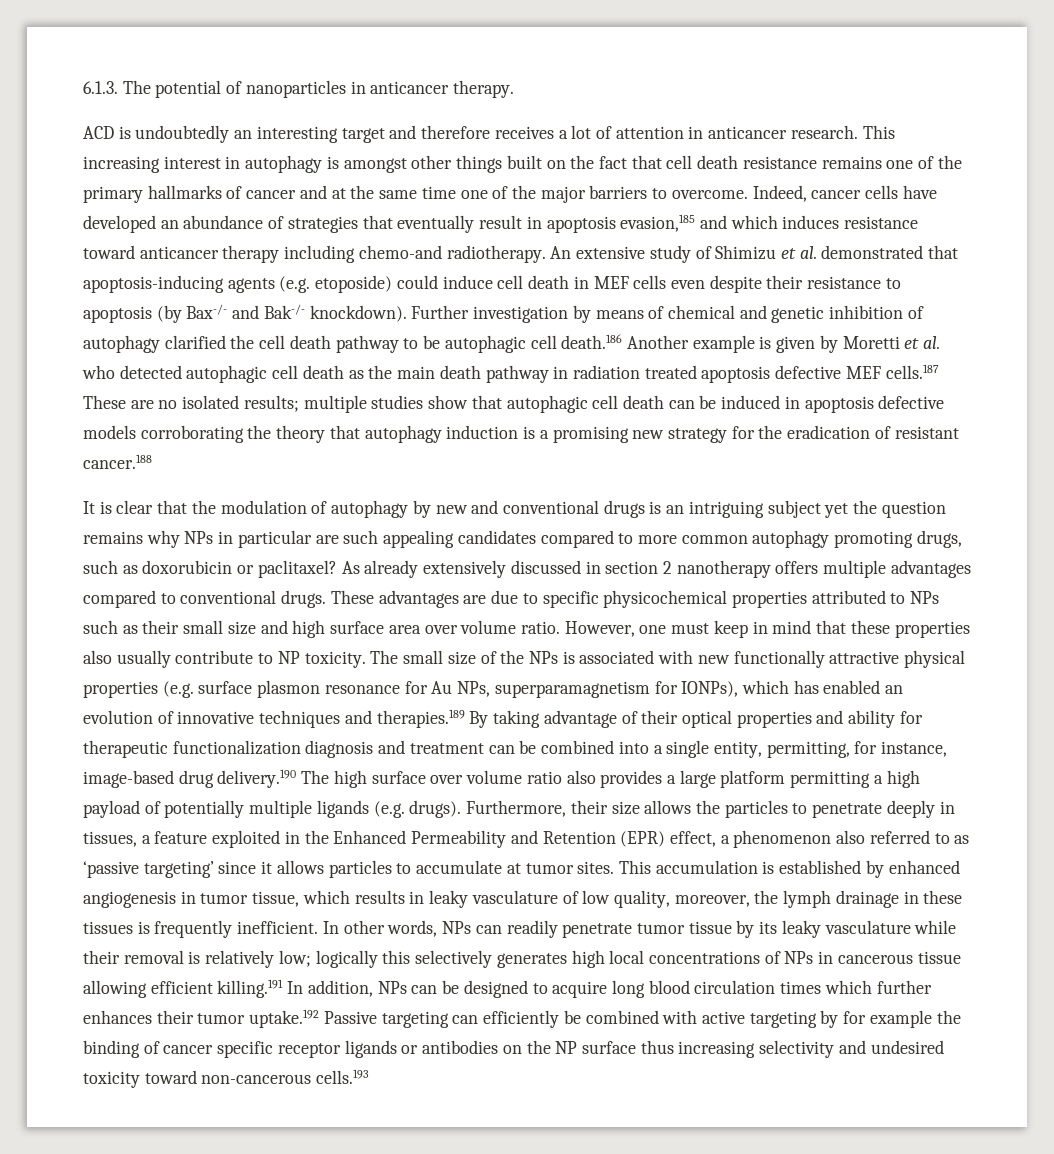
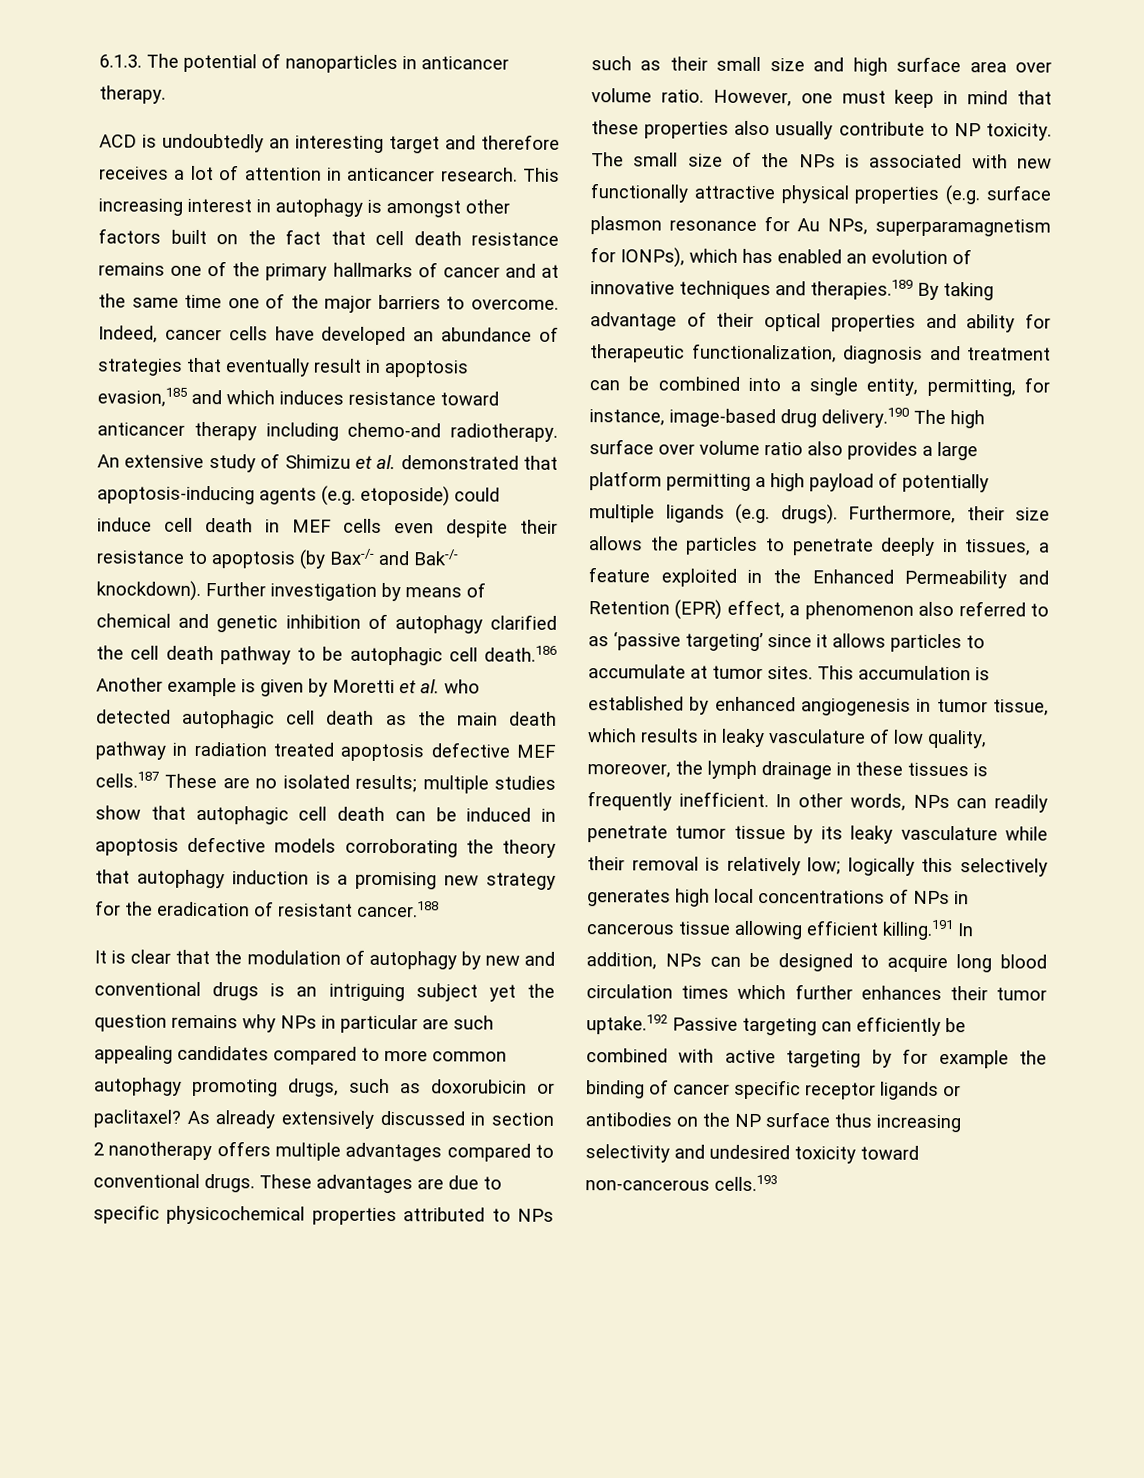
[456,155,503,173] things -> [98,228,161,244] factors
[172,740,301,755] functionalization -> [691,343,837,363] functionalization,

